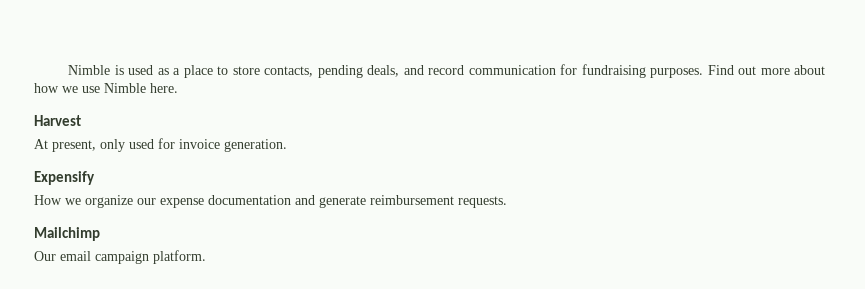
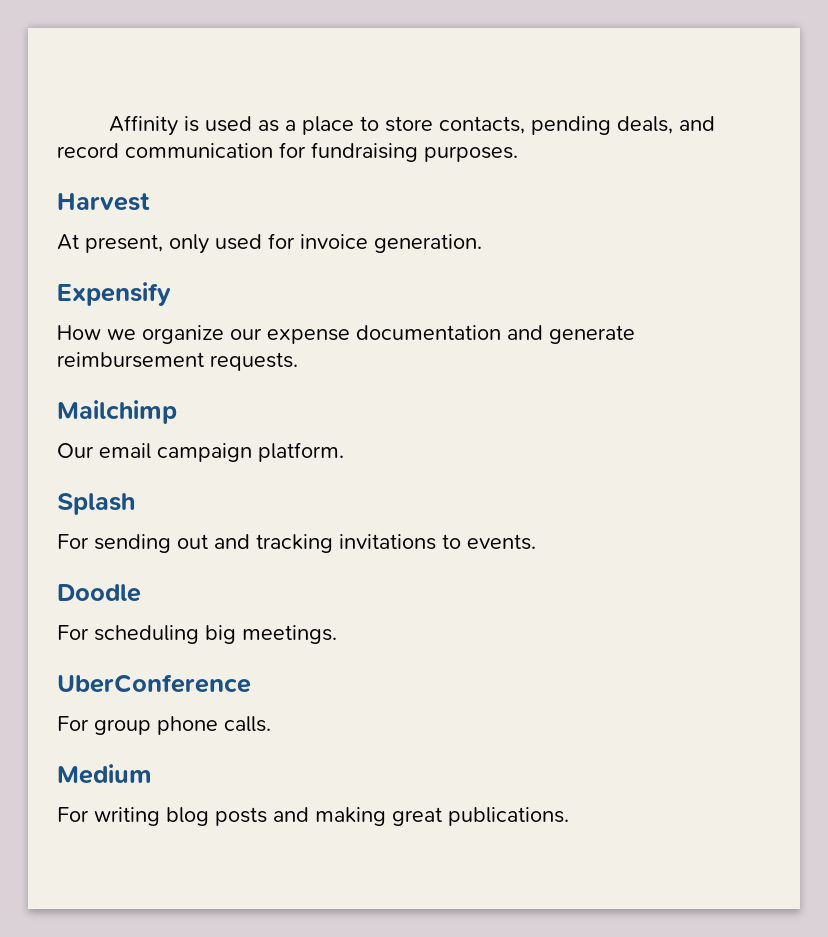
[68,65,111,75] Nimble -> [108,115,178,136] Affinity
[707,65,826,75] [34,83,178,93] Find out more about how we use Nimble here. -> (518, 154) none
(206, 257) none -> [57,493,135,515] [57,534,536,553] [57,584,141,602] [57,625,337,644] [57,674,251,693] [57,716,271,735] [57,764,152,784] [57,807,569,826] // Splash // For sending out and tracking invitations to events. // Doodle // For scheduling big meetings. // UberConference // For group phone calls. // Medium // For writing blog posts and making great publications.

